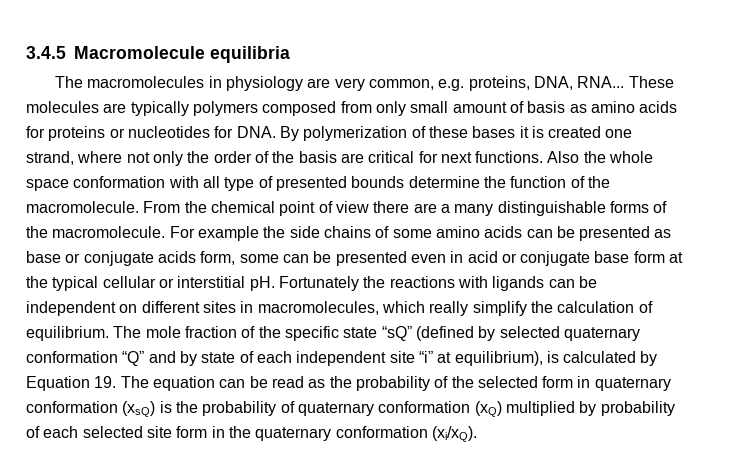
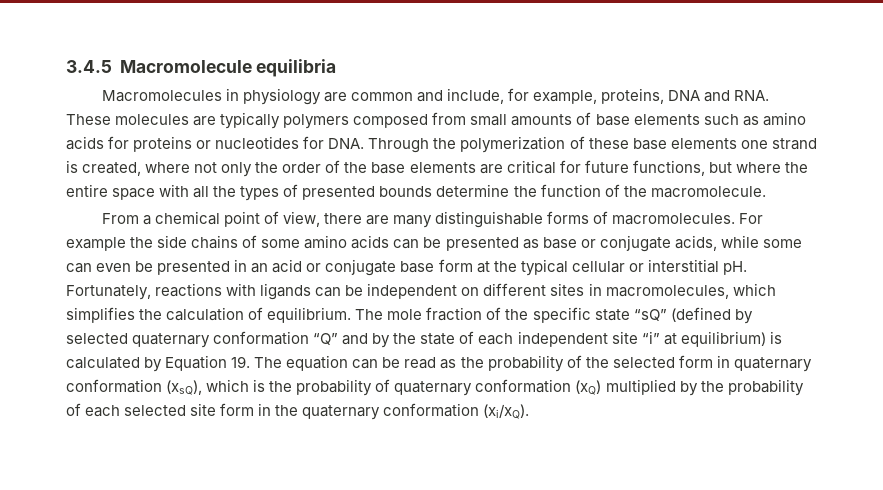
[55,76,205,88] The macromolecules -> [101,90,222,102] Macromolecules
[334,76,625,91] very common, e.g. proteins, DNA, RNA... -> [350,88,770,104] common and include, for example, proteins, DNA and RNA.
[375,101,566,116] only small amount of basis -> [470,112,739,126] small amounts of base elements such
[279,126,299,141] By -> [368,138,457,153] Through the
[472,126,633,138] [26,151,74,165] bases it is created one strand, -> [632,138,817,150] [66,160,142,176] base elements one strand is created,
[298,151,337,163] basis -> [371,162,476,174] base elements
[440,151,654,163] [26,176,255,191] next functions. Also the whole space conformation with all type -> [584,160,808,176] [66,184,280,201] future functions, but where the entire space with all the types
[143,201,207,213] From the -> [101,213,151,225] // From a
[335,201,369,213] view -> [282,211,320,227] view,
[440,204,450,213] a -> (389, 220) none
[26,226,166,238] the macromolecule. -> [612,213,736,225] macromolecules.
[157,251,236,265] acids form, -> [674,235,759,251] acids, while
[313,251,464,266] be presented even in -> [96,259,269,275] even be presented in an
[278,276,386,291] Fortunately the -> [66,285,151,300] Fortunately,
[429,301,527,316] really simplify -> [66,307,135,323] simplifies
(197, 358) none -> [393,333,417,344] the
[454,351,543,366] equilibrium), -> [680,331,766,347] equilibrium)
[122,401,156,417] (xsQ) -> [166,379,250,395] (xsQ), which
(597, 408) none -> [700,381,724,392] the

